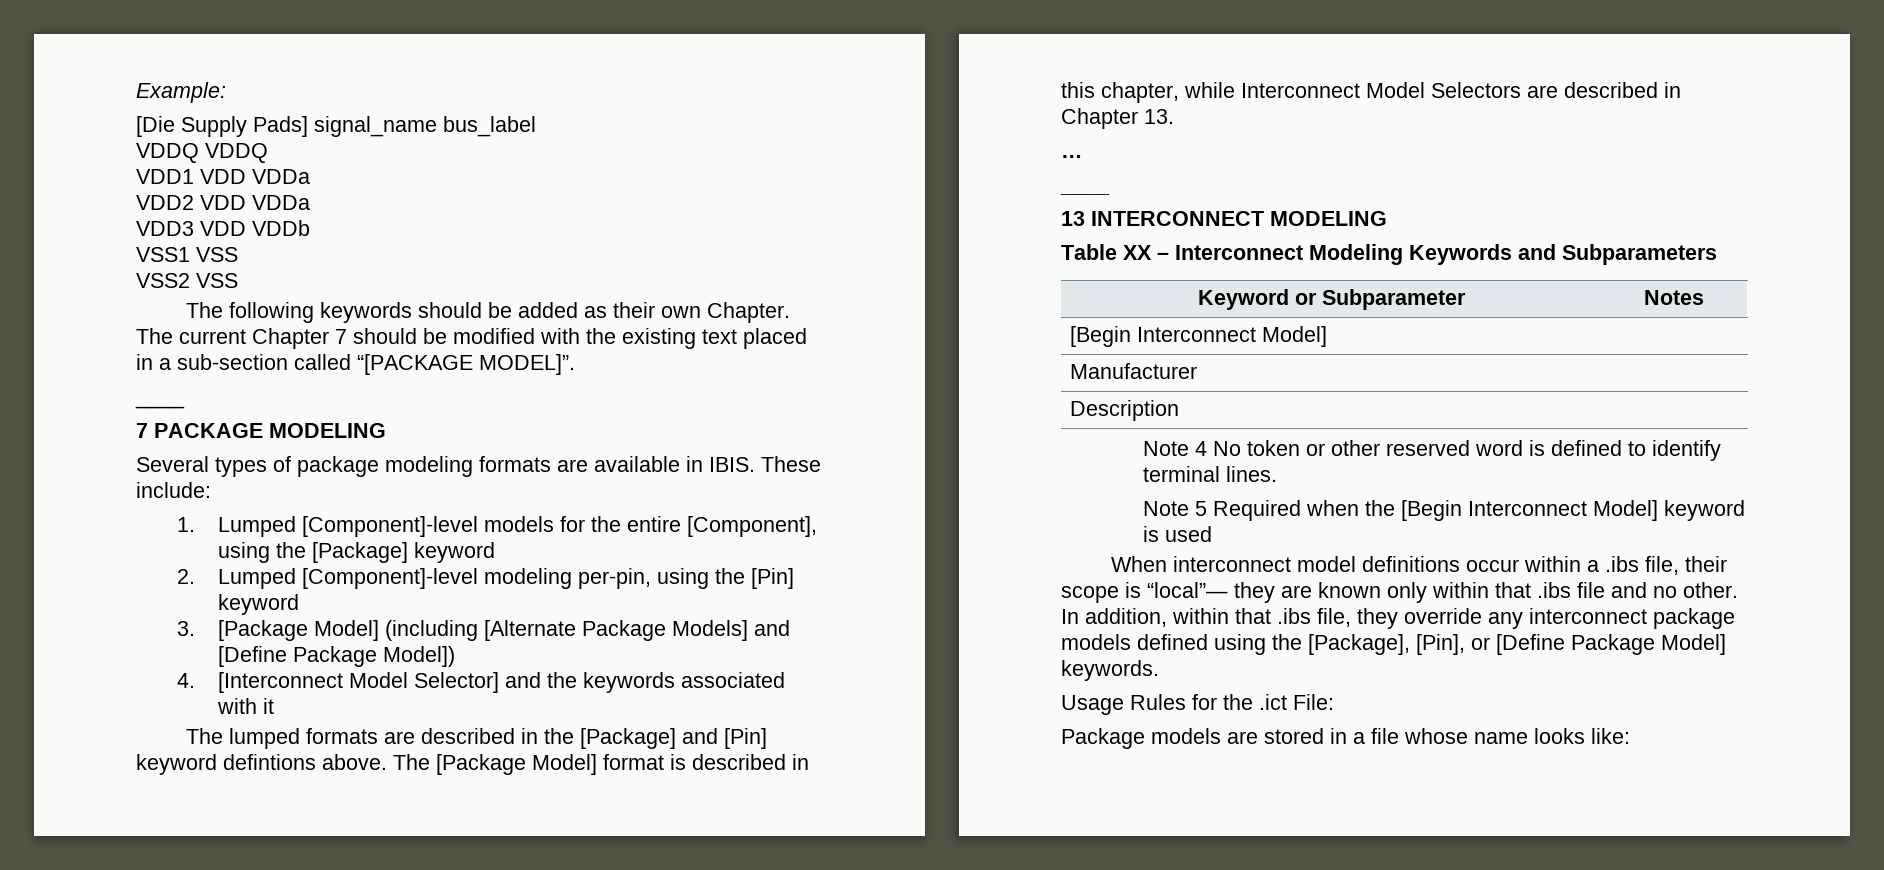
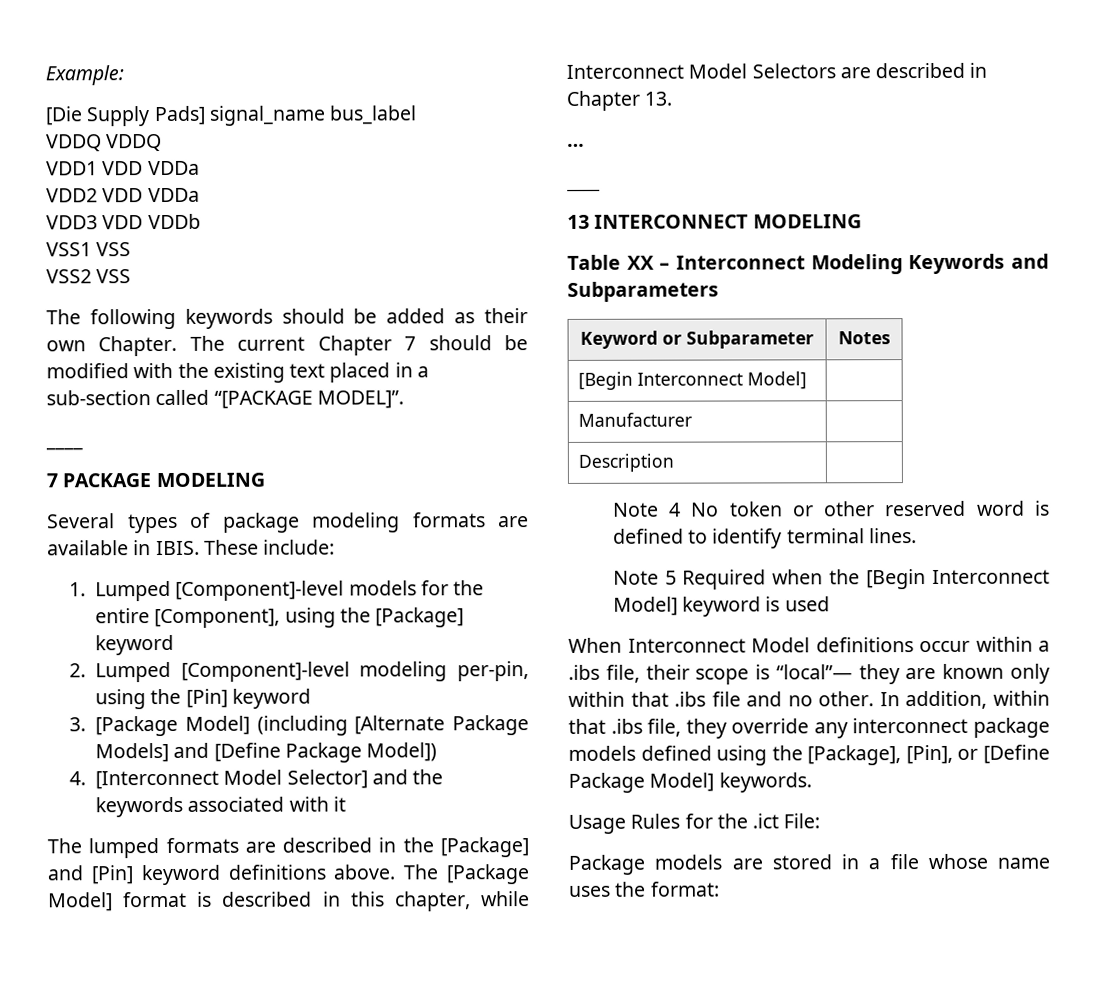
[223,754,316,770] defintions -> [227,864,326,880] definitions
[1172,556,1356,572] interconnect model -> [627,637,810,653] Interconnect Model
[1534,728,1630,744] looks like: -> [569,881,720,897] uses the format:

